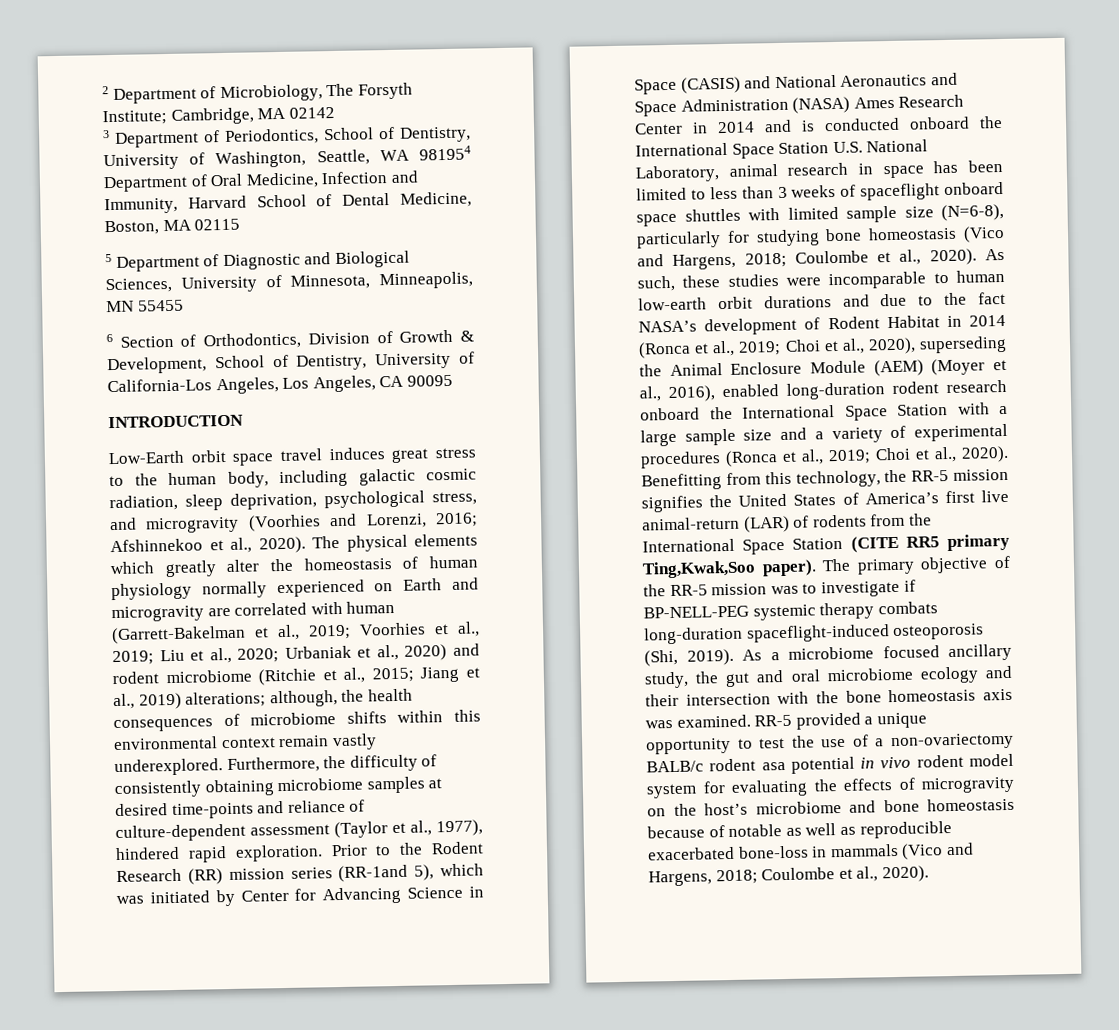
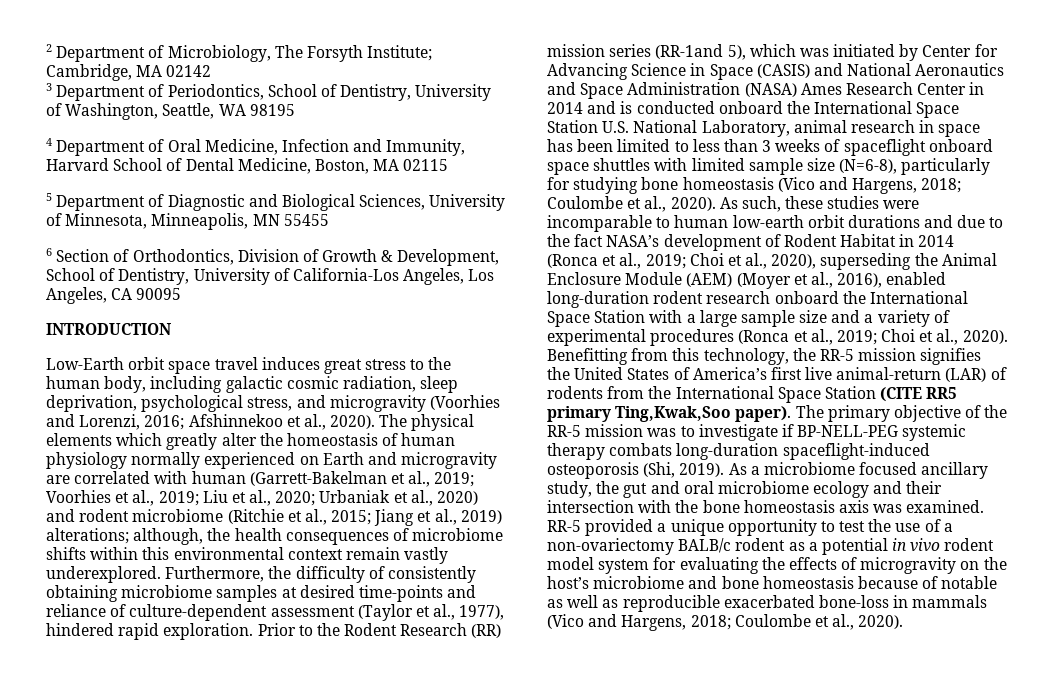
[419,145,471,161] 981954 -> [249,104,295,116] [46,138,52,146] 98195 // 4
[761,761,786,771] asa -> [788,542,818,551] as a

